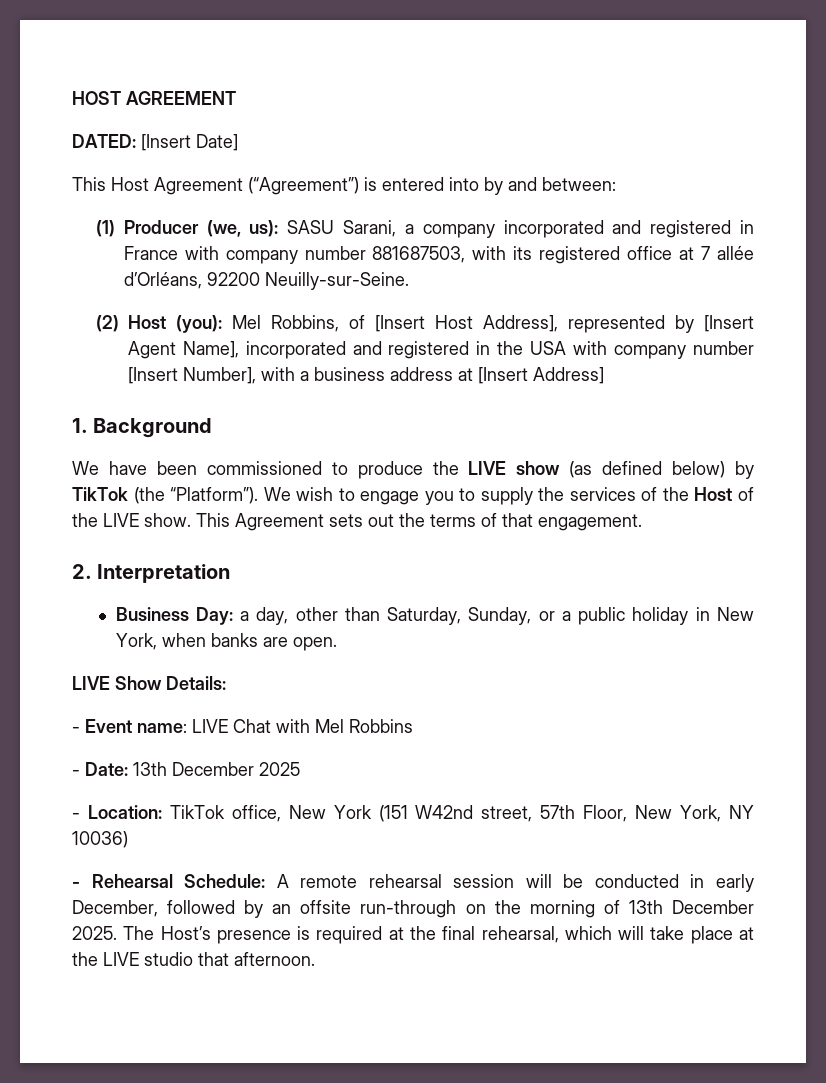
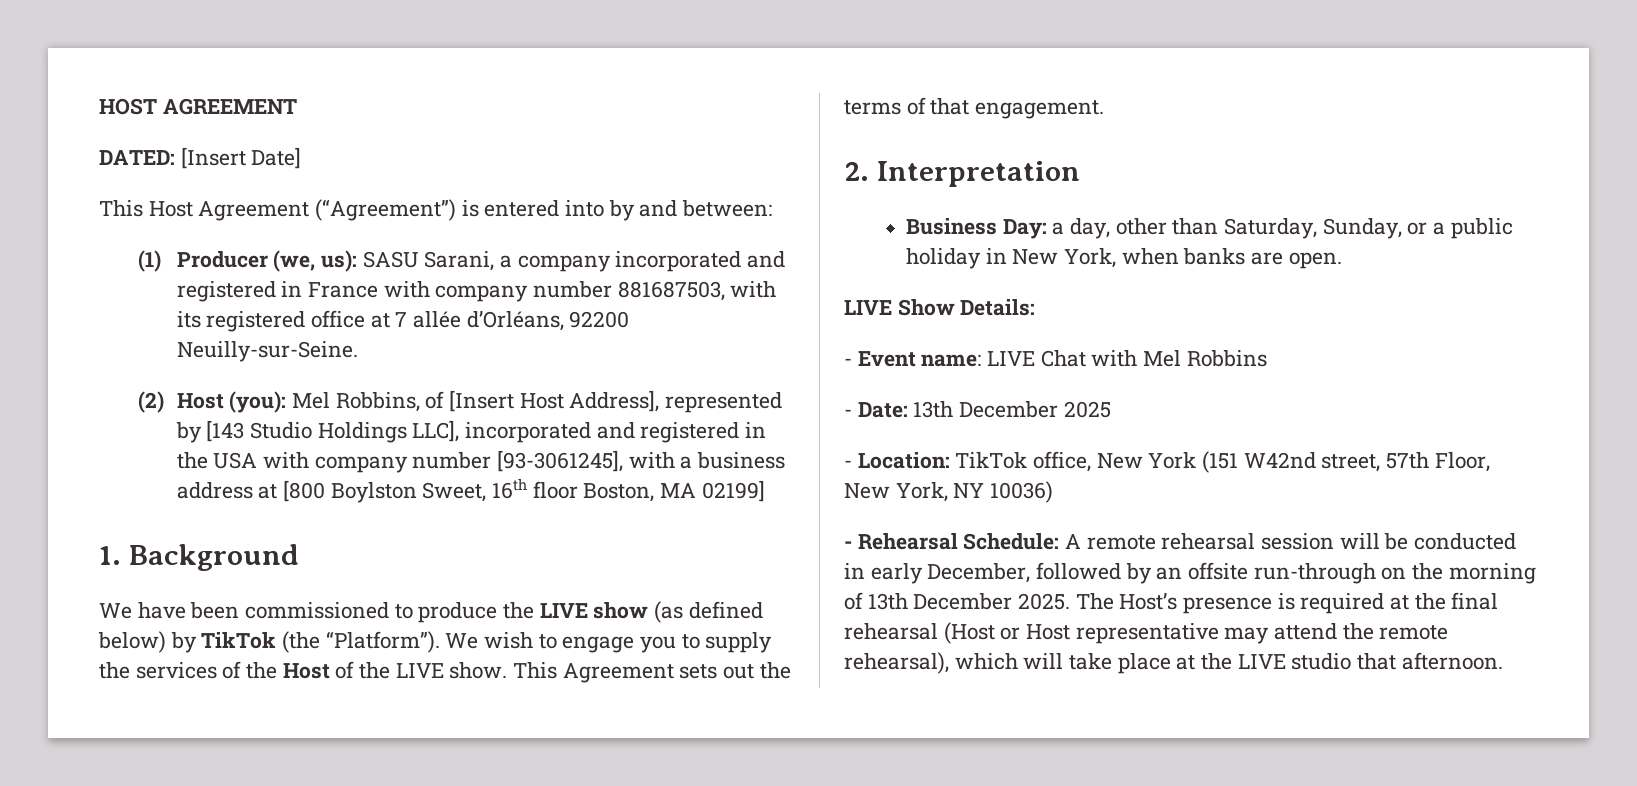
[704,315,755,332] [127,341,239,359] [Insert Agent Name], -> [206,420,460,443] [143 Studio Holdings LLC],
[127,367,256,384] [Insert Number], -> [496,450,623,472] [93-3061245],
[477,367,604,384] [Insert Address] -> [282,478,765,503] [800 Boylston Sweet, 16th floor Boston, MA 02199]
[481,926,559,943] rehearsal, -> [844,622,1449,644] [844,652,949,674] rehearsal (Host or Host representative may attend the remote rehearsal),

